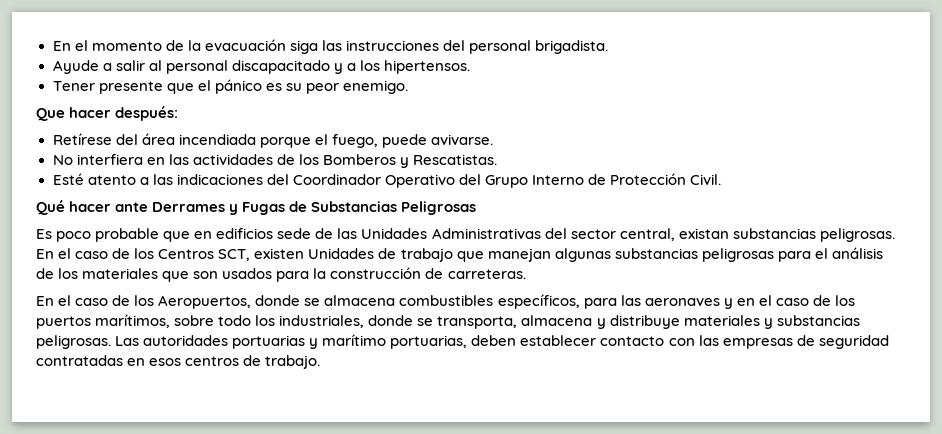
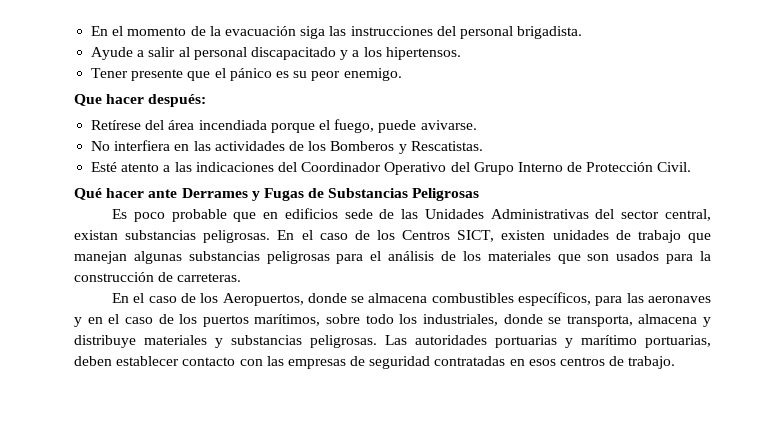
[218,248,375,261] SCT, existen Unidades -> [457,230,609,242] SICT, existen unidades

